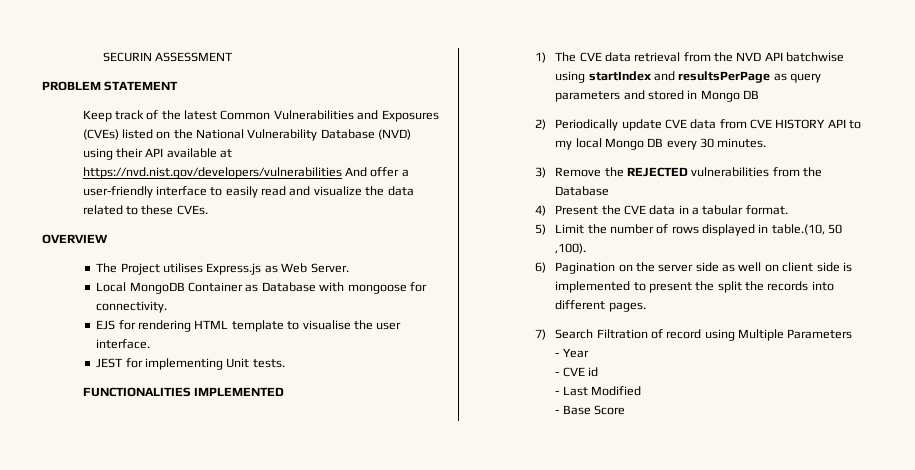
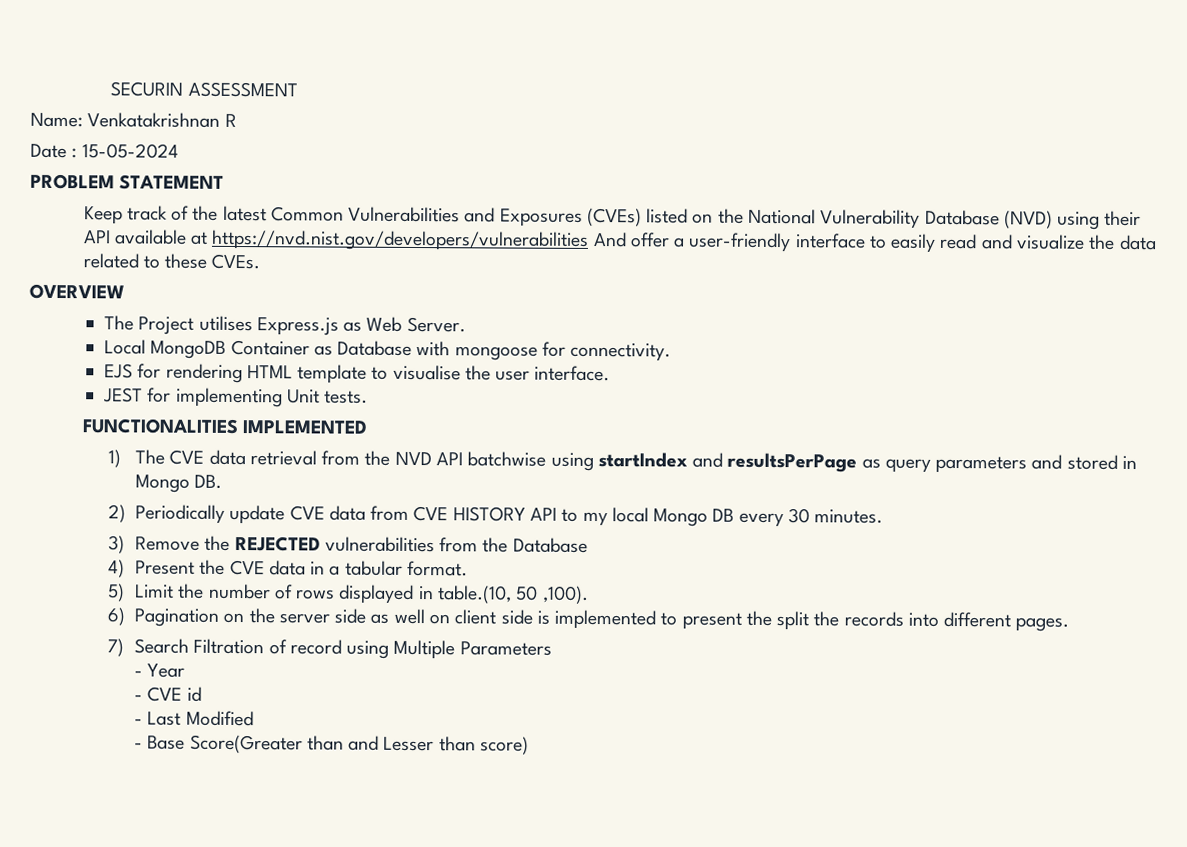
(233, 57) none -> [30,112,237,128] [30,143,179,159] // Name: Venkatakrishnan R // Date : 15-05-2024
[742,90,759,99] DB -> [194,474,223,489] DB.
[593,405,625,415] Score -> [189,734,529,755] Score(Greater than and Lesser than score)

